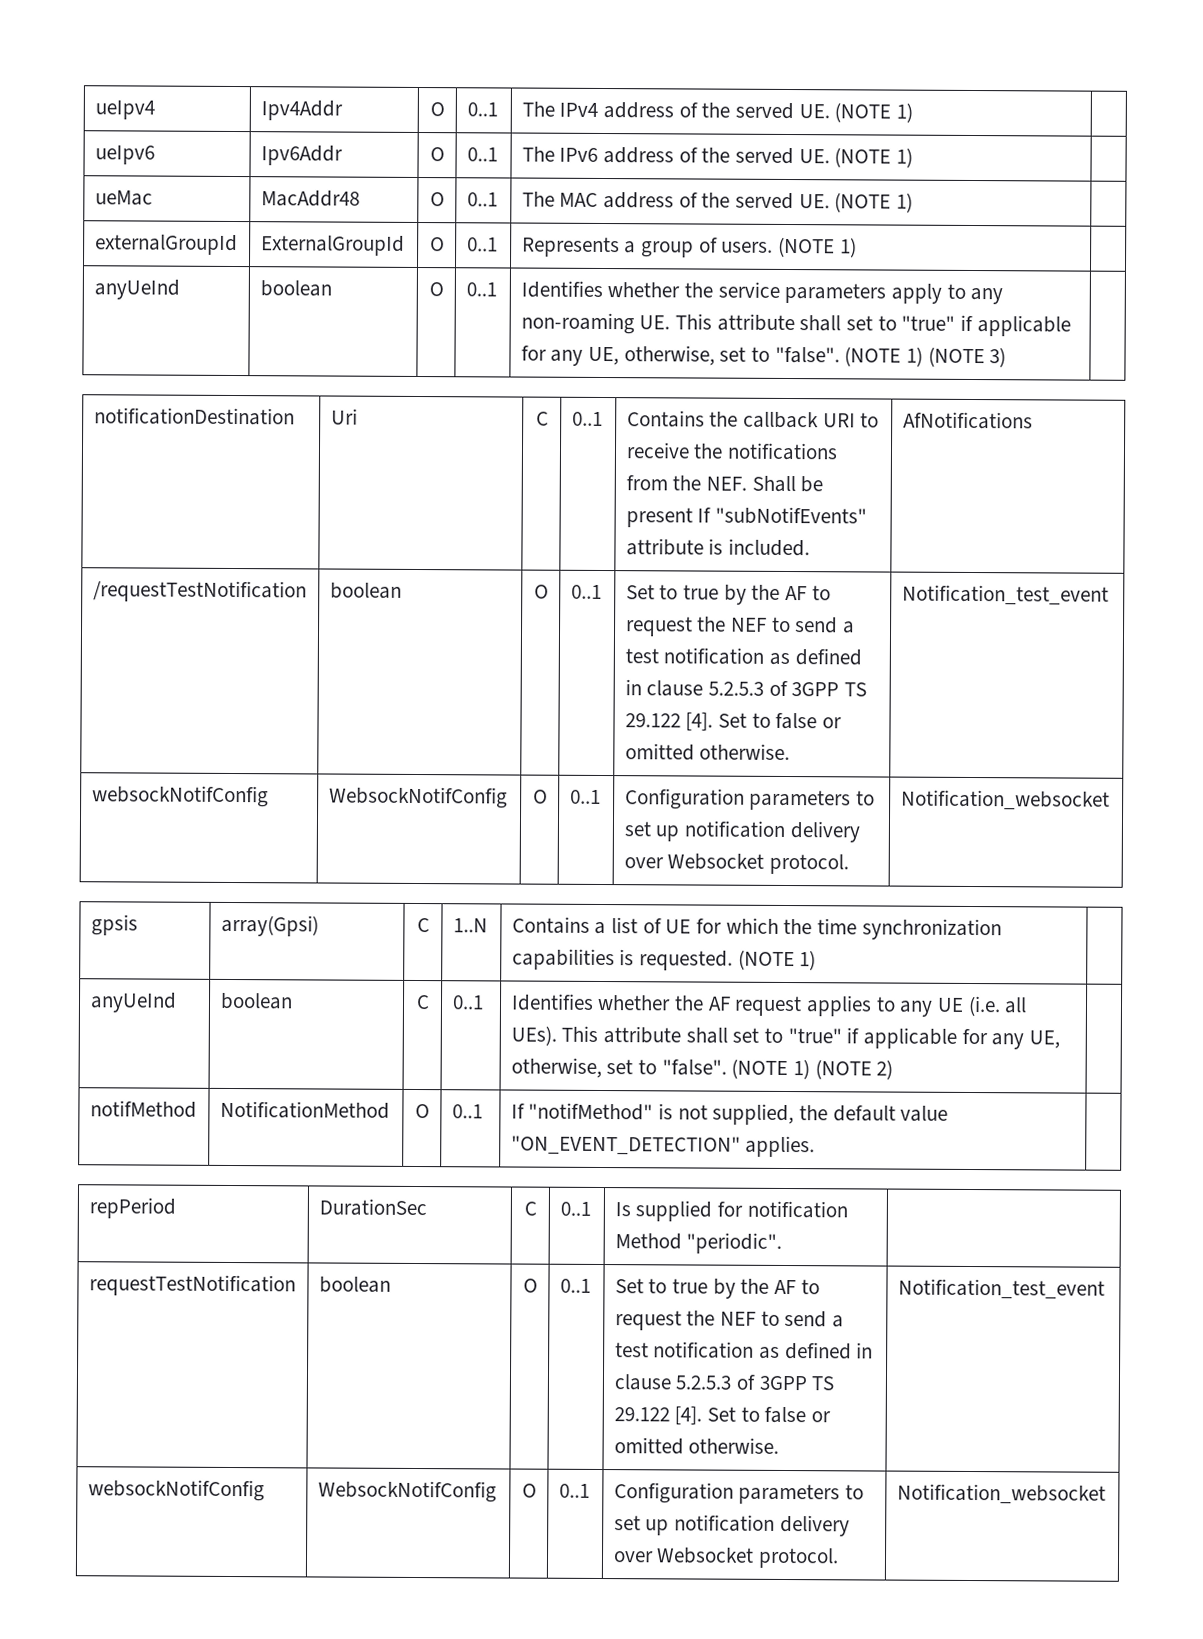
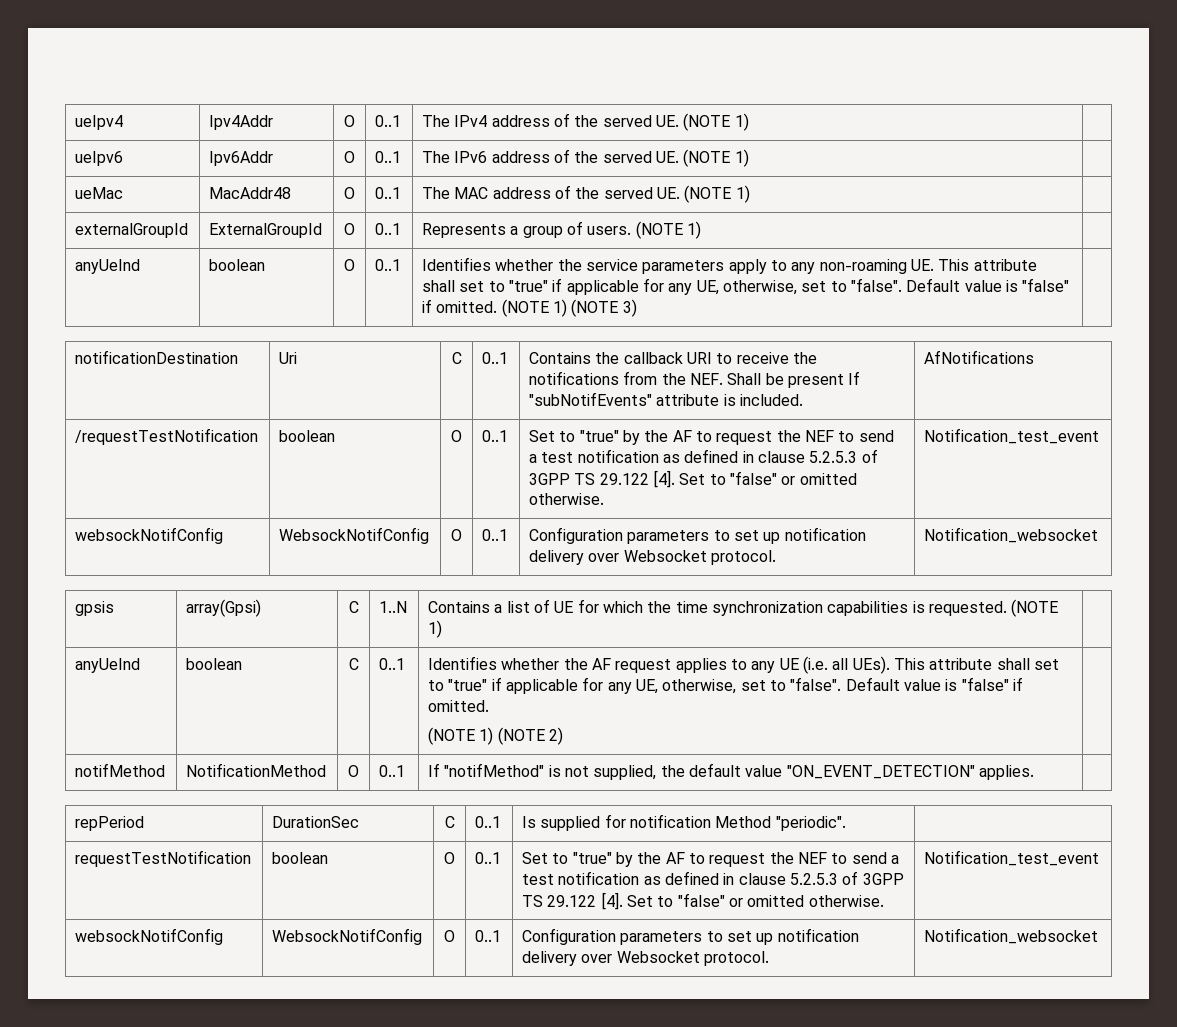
(840, 355) none -> [906,278,1070,292] [422,299,498,313] Default value is "false" if omitted.
[683,584,720,600] true -> [579,430,619,442] "true"
[775,712,818,730] false -> [730,471,778,485] "false"
(727, 1067) none -> [845,677,1023,691] [428,700,490,712] Default value is "false" if omitted. //
[672,1278,709,1294] true -> [572,852,612,864] "true"
[764,1406,807,1424] false -> [677,893,725,907] "false"

